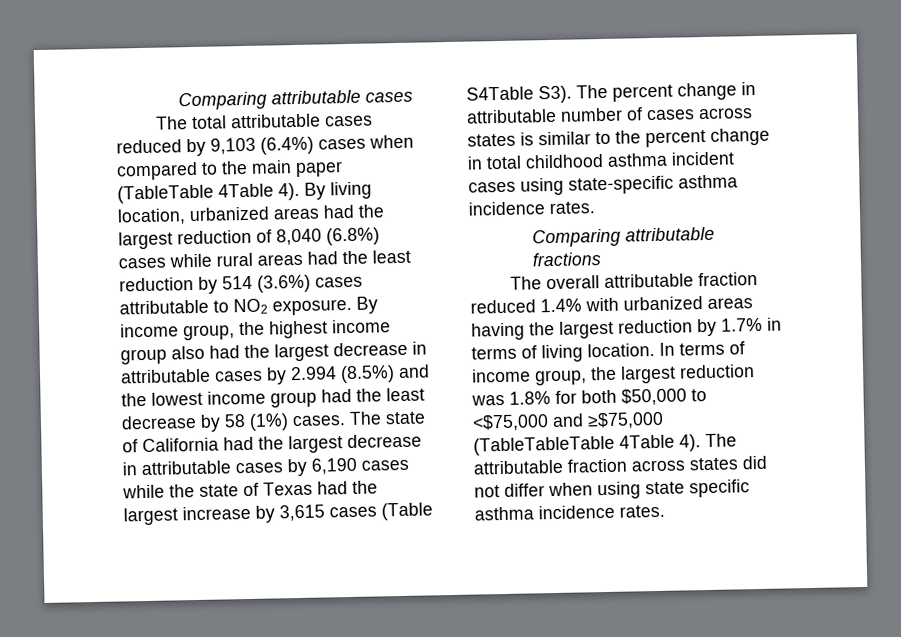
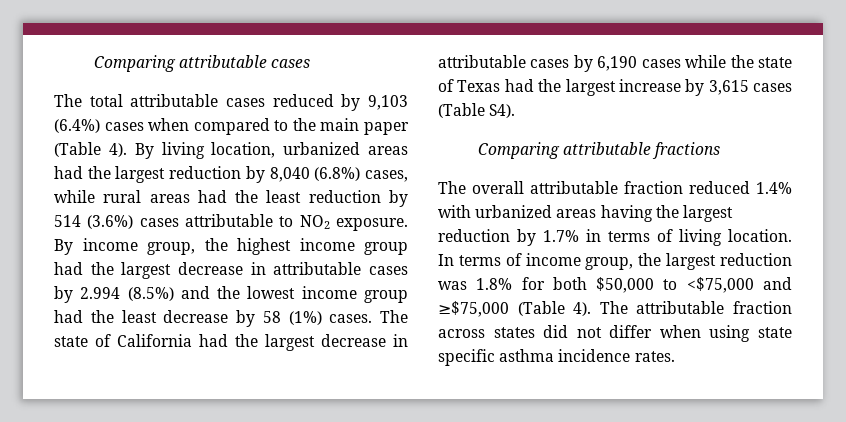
[117,183,274,204] (TableTable 4Table -> [54,142,101,157] (Table
[256,229,272,243] of -> [245,166,265,183] by
[118,257,166,269] cases -> [365,170,408,182] cases,
[171,345,205,360] also -> (408, 248) none
[466,81,756,104] [466,107,753,124] [467,127,770,148] [467,151,735,170] [468,174,738,196] [468,201,595,216] S4Table S3). The percent change in attributable number of cases across states is similar to the percent change in total childhood asthma incident cases using state-specific asthma incidence rates. -> [489,104,516,118] S4).
[473,434,675,456] (TableTableTable 4Table -> [517,301,565,316] (Table

